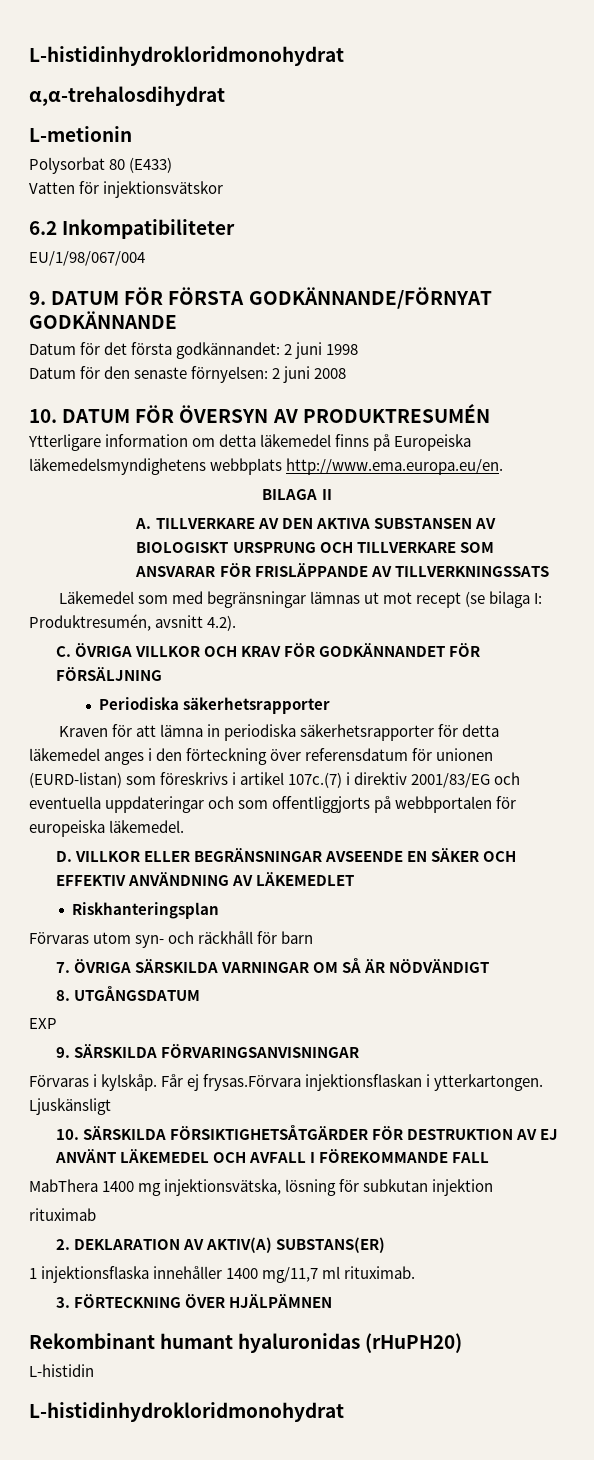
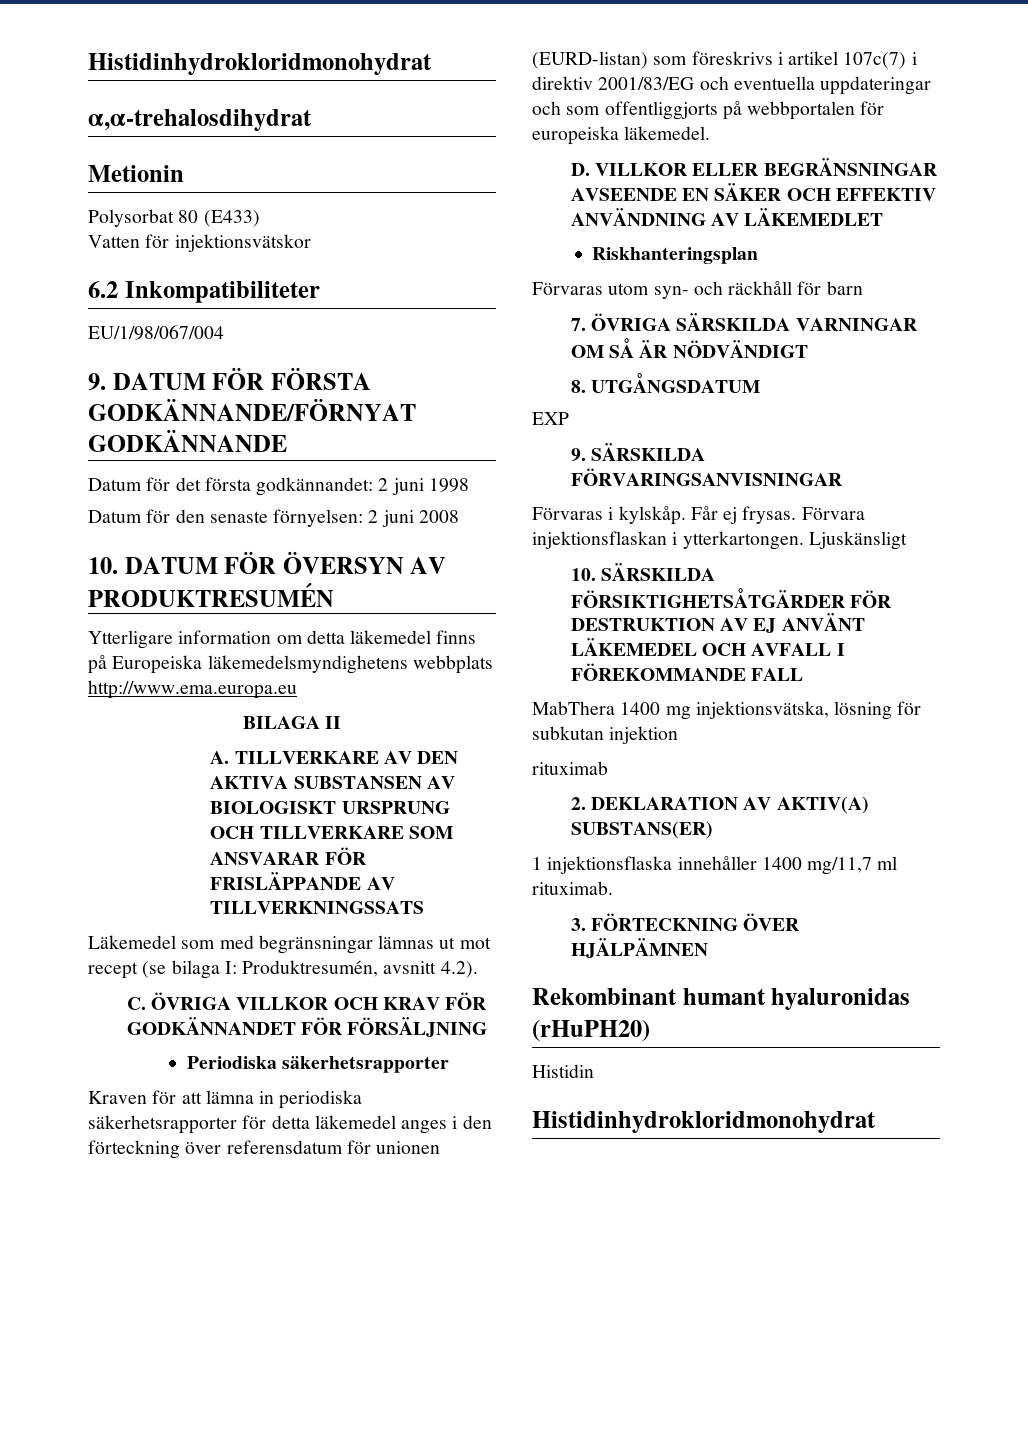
[29,46,344,66] L-histidinhydrokloridmonohydrat -> [88,53,432,75] Histidinhydrokloridmonohydrat
[29,126,132,142] L-metionin -> [88,165,184,182] Metionin
[286,458,504,475] http://www.ema.europa.eu/en. -> [88,680,297,699] http://www.ema.europa.eu
[288,772,343,788] 107c.(7) -> [843,52,907,69] 107c(7)
[203,1074,302,1091] frysas.Förvara -> [742,506,865,524] frysas. Förvara
[29,1364,94,1377] [29,1402,344,1422] L-histidin // L-histidinhydrokloridmonohydrat -> [532,1064,594,1078] [532,1111,876,1133] Histidin // Histidinhydrokloridmonohydrat

